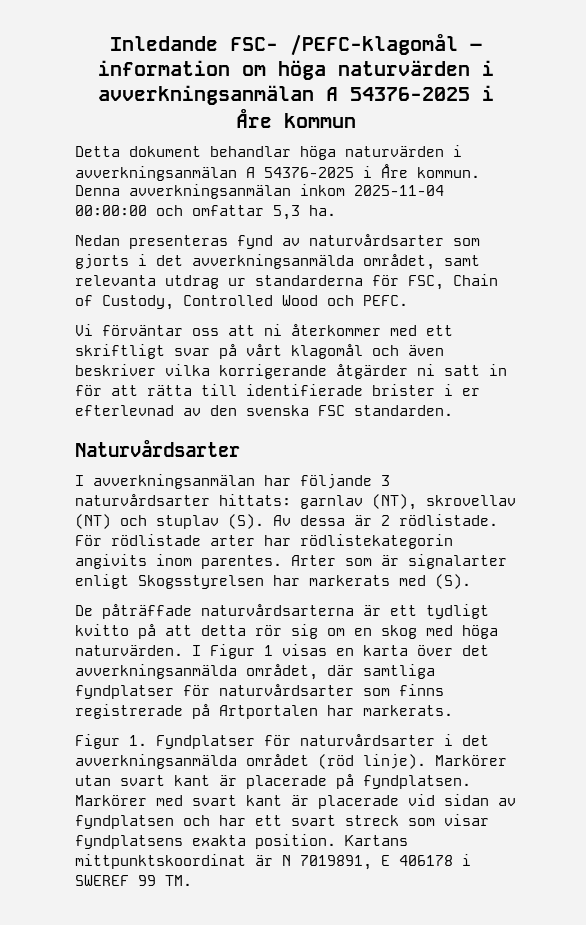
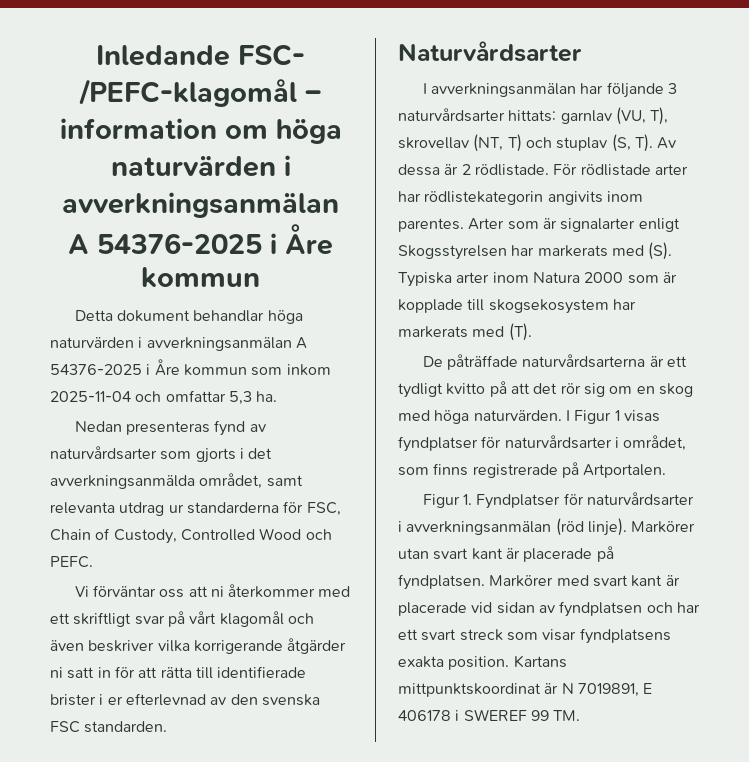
[417,167,480,178] [75,184,291,199] kommun. Denna avverkningsanmälan -> [183,364,283,376] kommun som
[75,205,147,216] 00:00:00 -> (131, 396) none
[372,494,516,510] [75,514,264,529] (NT), skrovellav (NT) och stuplav (S). -> [615,107,669,125] [398,134,653,152] (VU, T), skrovellav (NT, T) och stuplav (S, T).
(471, 581) none -> [398,272,677,287] [398,299,636,314] [398,323,532,341] Typiska arter inom Natura 2000 som är kopplade till skogsekosystem har markerats med (T).
[201,625,246,636] detta -> [533,383,558,394] det
[336,645,489,656] [75,664,435,680] en karta över det avverkningsanmälda området, där samtliga -> (660, 416) none
(354, 690) none -> [614,435,687,451] i området,
[219,705,453,719] Artportalen har markerats. -> [583,464,667,478] Artportalen.
[462,735,489,746] [75,754,309,769] det avverkningsanmälda området -> [406,521,552,535] avverkningsanmälan

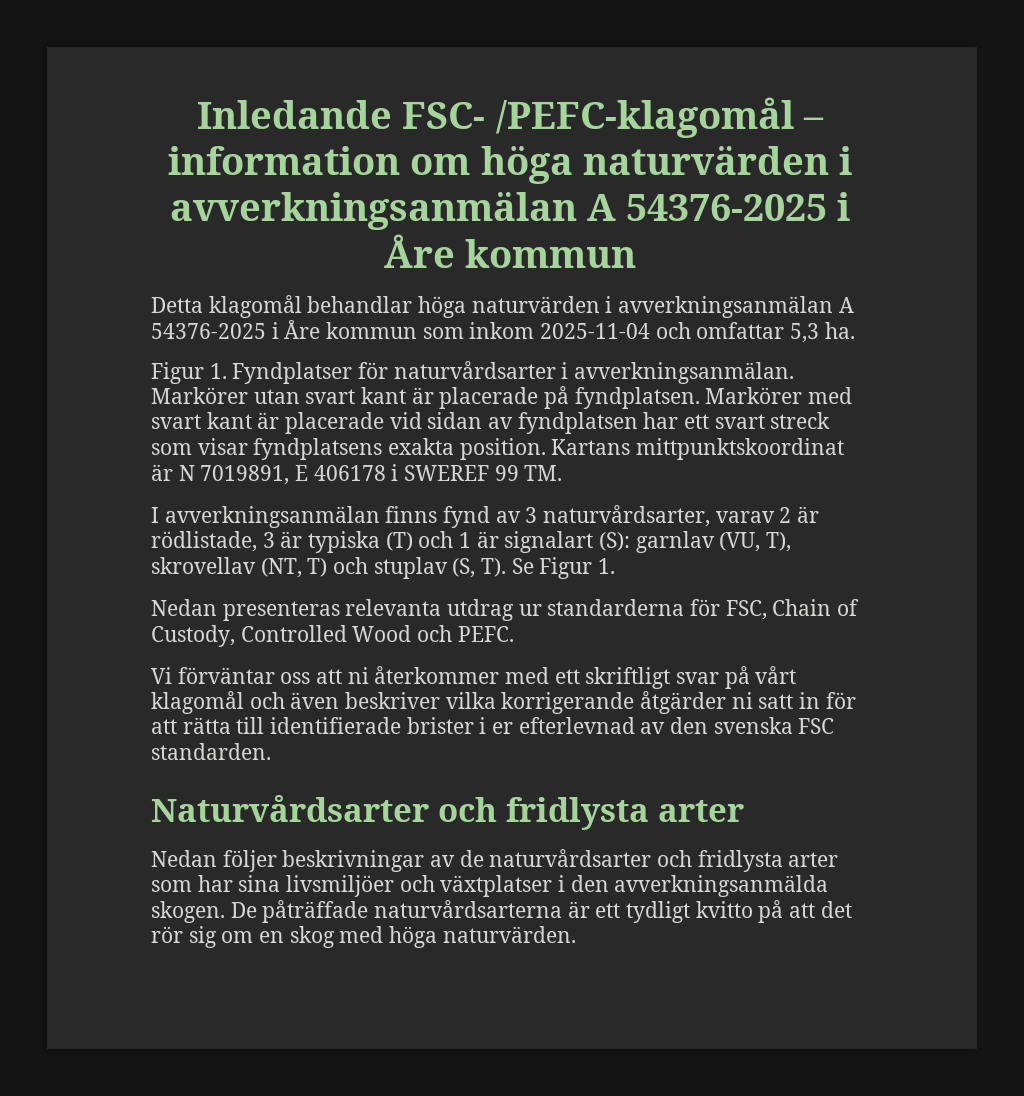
[116,310,190,322] dokument -> [208,295,302,318] klagomål
[74,420,266,436] [50,446,273,463] [50,473,303,489] Nedan presenteras fynd av naturvårdsarter som gjorts i det avverkningsanmälda området, samt -> [151,361,795,384] [151,386,853,409] [151,412,831,434] [151,438,845,460] [151,464,563,485] [151,505,820,528] [151,531,792,553] [151,557,616,579] [151,599,340,621] Figur 1. Fyndplatser för naturvårdsarter i avverkningsanmälan. Markörer utan svart kant är placerade på fyndplatsen. Markörer med svart kant är placerade vid sidan av fyndplatsen har ett svart streck som visar fyndplatsens exakta position. Kartans mittpunktskoordinat är N 7019891, E 406178 i SWEREF 99 TM. // I avverkningsanmälan finns fynd av 3 naturvårdsarter, varav 2 är rödlistade, 3 är typiska (T) och 1 är signalart (S): garnlav (VU, T), skrovellav (NT, T) och stuplav (S, T). Se Figur 1. // Nedan presenteras
[422,82,677,98] [398,107,669,125] [398,134,677,152] [398,164,688,176] [398,191,643,205] [398,218,680,232] [398,242,673,260] [398,272,677,287] [398,299,636,314] [398,323,532,341] // I avverkningsanmälan har följande 3 naturvårdsarter hittats: garnlav (VU, T), skrovellav (NT, T) och stuplav (S, T). Av dessa är 2 rödlistade. För rödlistade arter har rödlistekategorin angivits inom parentes. Arter som är signalarter enligt Skogsstyrelsen har markerats med (S). Typiska arter inom Natura 2000 som är kopplade till skogsekosystem har markerats med (T). // -> [438,797,744,830] [151,849,839,872] [151,875,829,897] [151,901,225,923] och fridlysta arter // Nedan följer beskrivningar av de naturvårdsarter och fridlysta arter som har sina livsmiljöer och växtplatser i den avverkningsanmälda skogen.
[565,410,660,424] [398,435,687,452] [398,462,667,478] [422,492,694,509] [398,518,696,536] [398,546,614,562] [398,574,680,590] [398,601,700,617] [398,628,671,644] [398,655,567,670] [398,683,653,697] [398,709,581,721] I Figur 1 visas fyndplatser för naturvårdsarter i området, som finns registrerade på Artportalen. // Figur 1. Fyndplatser för naturvårdsarter i avverkningsanmälan (röd linje). Markörer utan svart kant är placerade på fyndplatsen. Markörer med svart kant är placerade vid sidan av fyndplatsen och har ett svart streck som visar fyndplatsens exakta position. Kartans mittpunktskoordinat är N 7019891, E 406178 i SWEREF 99 TM. -> (576, 934) none

